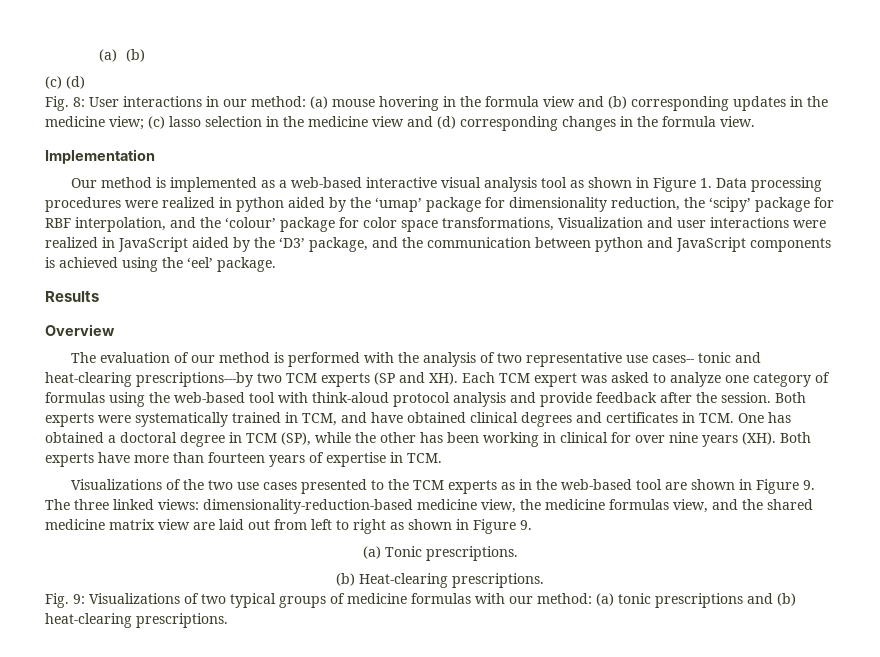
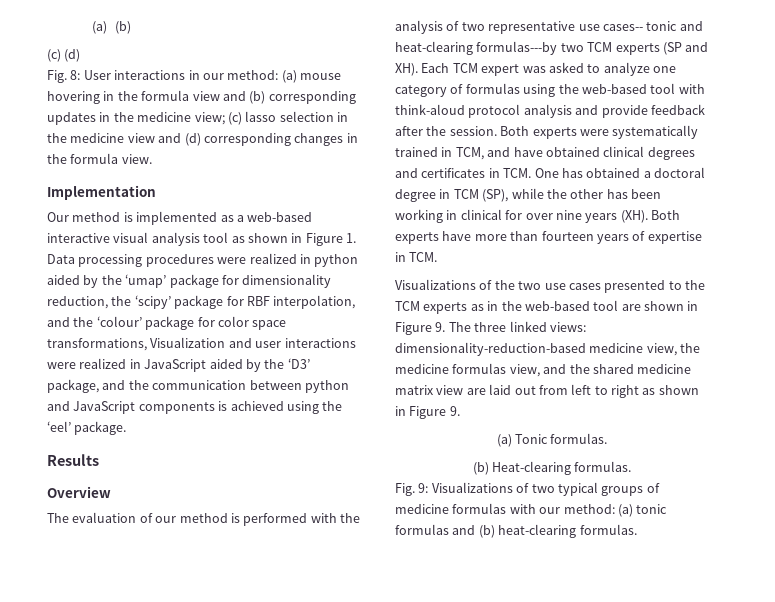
[136,372,253,387] prescriptions---by -> [476,41,558,55] formulas---by
[425,546,518,561] prescriptions. -> [550,433,608,444] formulas.
[452,573,544,588] prescriptions. -> [574,461,632,472] formulas.
[655,593,743,608] prescriptions -> [395,524,449,535] formulas
[136,613,228,628] prescriptions. -> [579,524,637,535] formulas.

